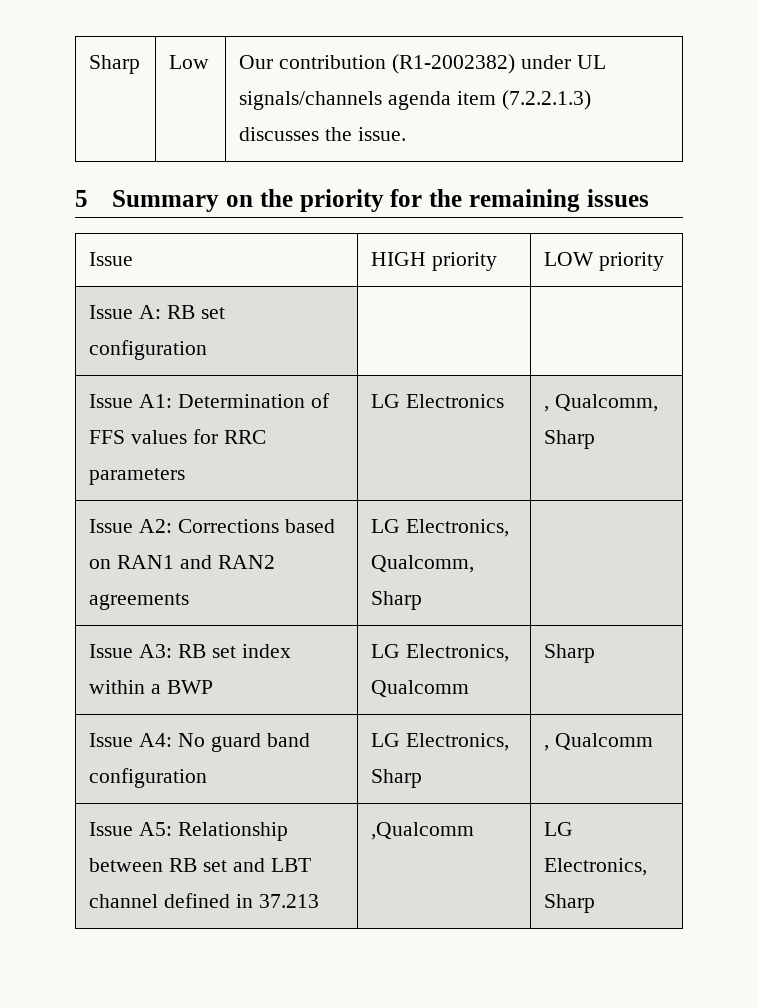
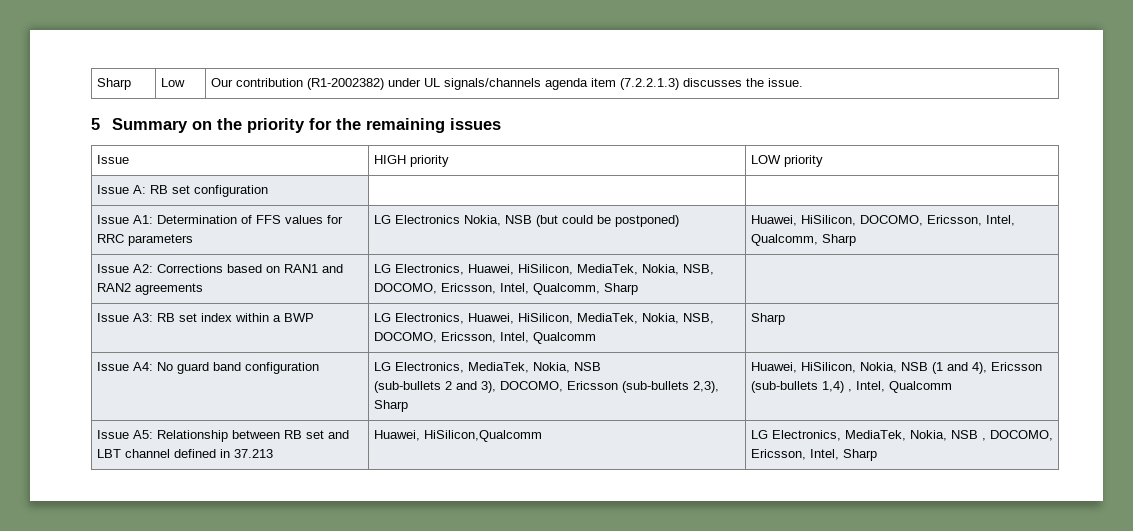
[544,406,550,412] | , -> [463,215,679,227] [750,215,1015,226] Nokia, NSB (but could be postponed) | Huawei, HiSilicon, DOCOMO, Ericsson, Intel,
(510, 528) none -> [467,264,714,275] [373,283,529,294] Huawei, HiSilicon, MediaTek, Nokia, NSB, DOCOMO, Ericsson, Intel,
(510, 653) none -> [467,313,714,324] [373,332,529,343] Huawei, HiSilicon, MediaTek, Nokia, NSB, DOCOMO, Ericsson, Intel,
[371,769,423,788] [544,745,550,751] Sharp | , -> [467,362,601,373] [373,381,719,393] [373,400,408,412] [750,362,1042,374] [750,381,885,393] MediaTek, Nokia, NSB // (sub-bullets 2 and 3), DOCOMO, Ericsson (sub-bullets 2,3), Sharp | Huawei, HiSilicon, Nokia, NSB (1 and 4), Ericsson (sub-bullets 1,4) , Intel,
[371,822,475,840] [544,822,574,836] [544,858,648,876] ,Qualcomm | LG Electronics, -> [373,430,542,442] [750,430,1053,441] [750,449,839,460] Huawei, HiSilicon,Qualcomm | LG Electronics, MediaTek, Nokia, NSB , DOCOMO, Ericsson, Intel,

